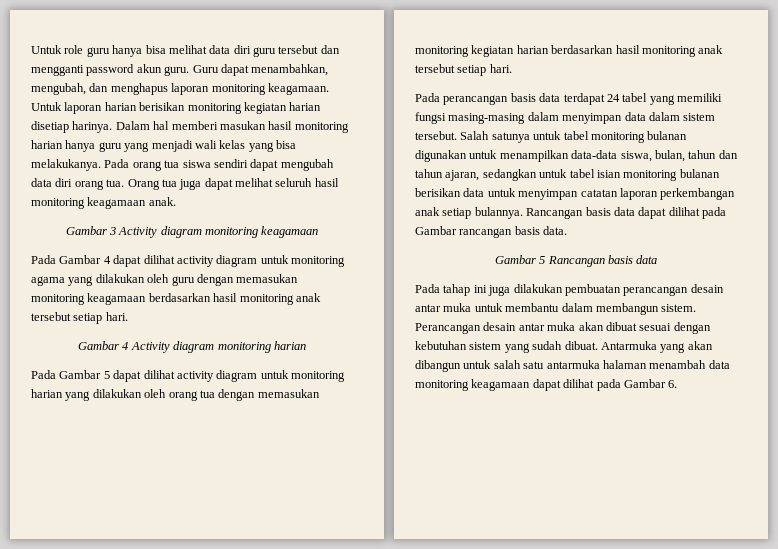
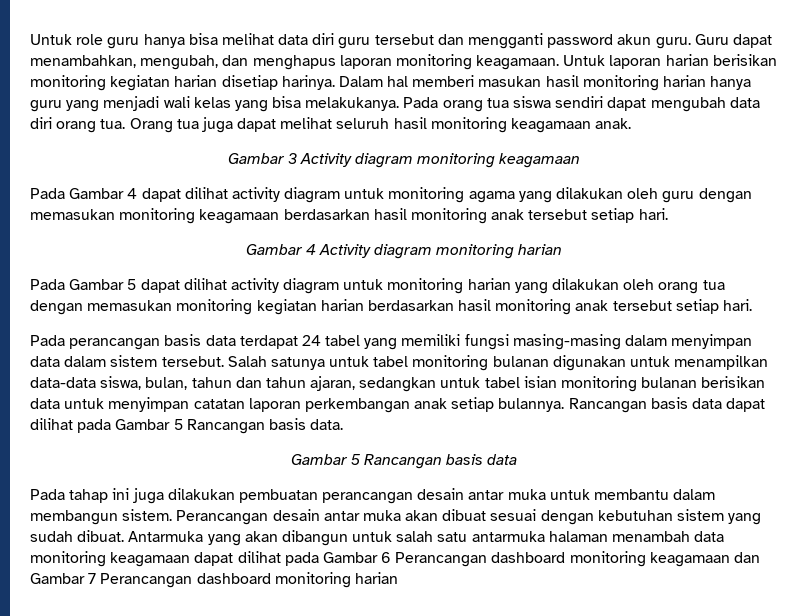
[459,228,513,238] rancangan -> [173,419,265,434] 5 Rancangan
[668,380,678,388] 6. -> [381,551,761,567] [30,572,398,588] 6 Perancangan dashboard monitoring keagamaan dan Gambar 7 Perancangan dashboard monitoring harian

